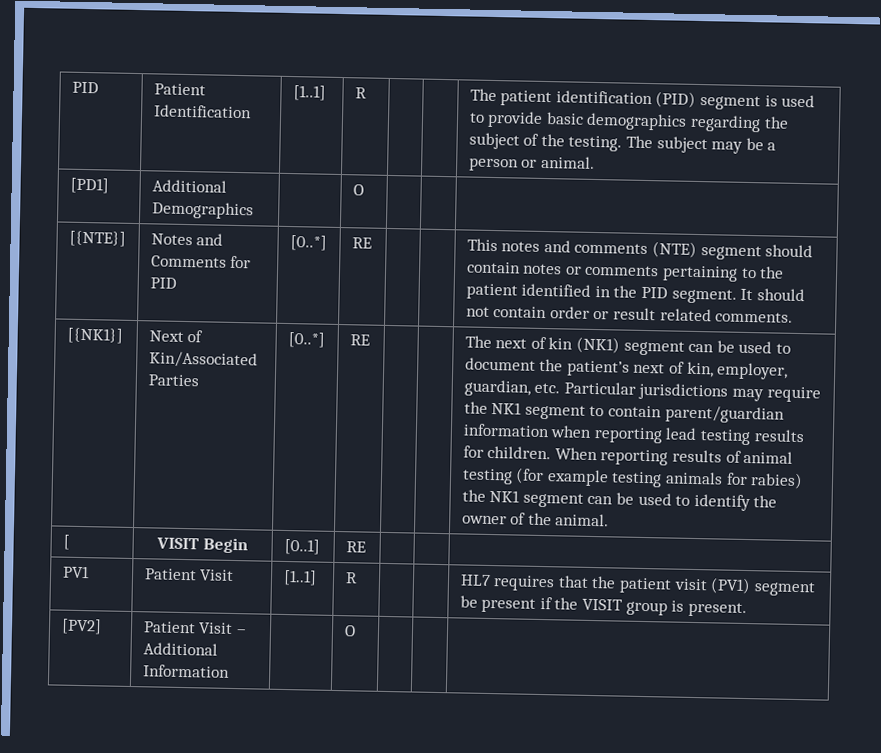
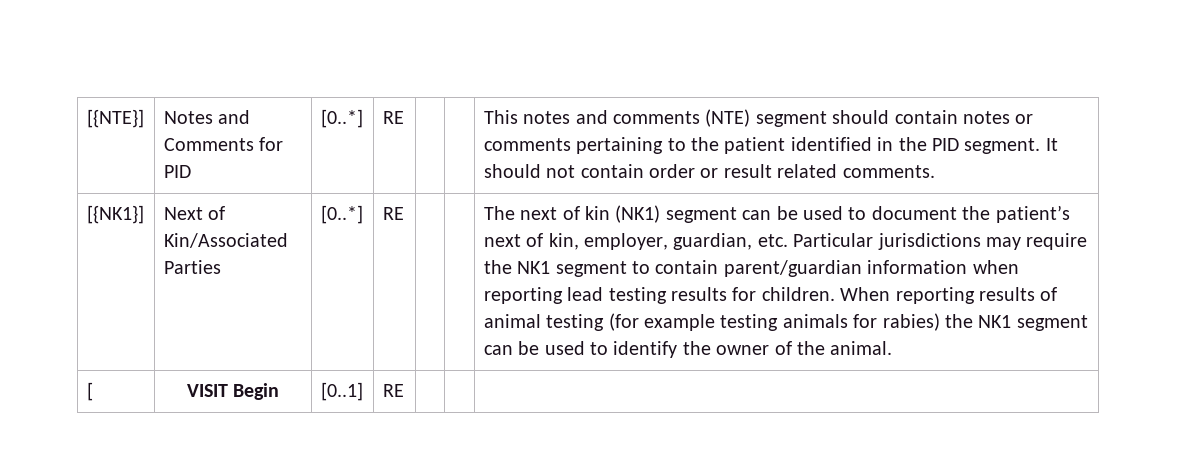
[71,81,99,94] [153,83,206,96] [153,104,252,119] [292,85,326,101] [354,87,367,99] [469,88,816,111] [468,110,789,133] [468,132,777,154] [468,155,595,172] [69,177,109,194] [151,179,227,193] [151,201,254,220] [352,184,364,196] PID | Patient Identification | [1..1] | R | | | The patient identification (PID) segment is used to provide basic demographics regarding the subject of the testing. The subject may be a person or animal. // [PD1] | Additional Demographics | | O | | | // -> (86, 118) none
[61,565,90,579] [143,568,235,582] [282,569,317,586] [344,572,358,584] [459,574,816,597] [459,595,747,618] [60,618,102,635] [142,621,247,635] [142,642,218,656] [142,664,230,678] [343,625,356,637] // PV1 | Patient Visit | [1..1] | R | | | HL7 requires that the patient visit (PV1) segment be present if the VISIT group is present. // [PV2] | Patient Visit – Additional Information | | O | | | -> (404, 390) none

